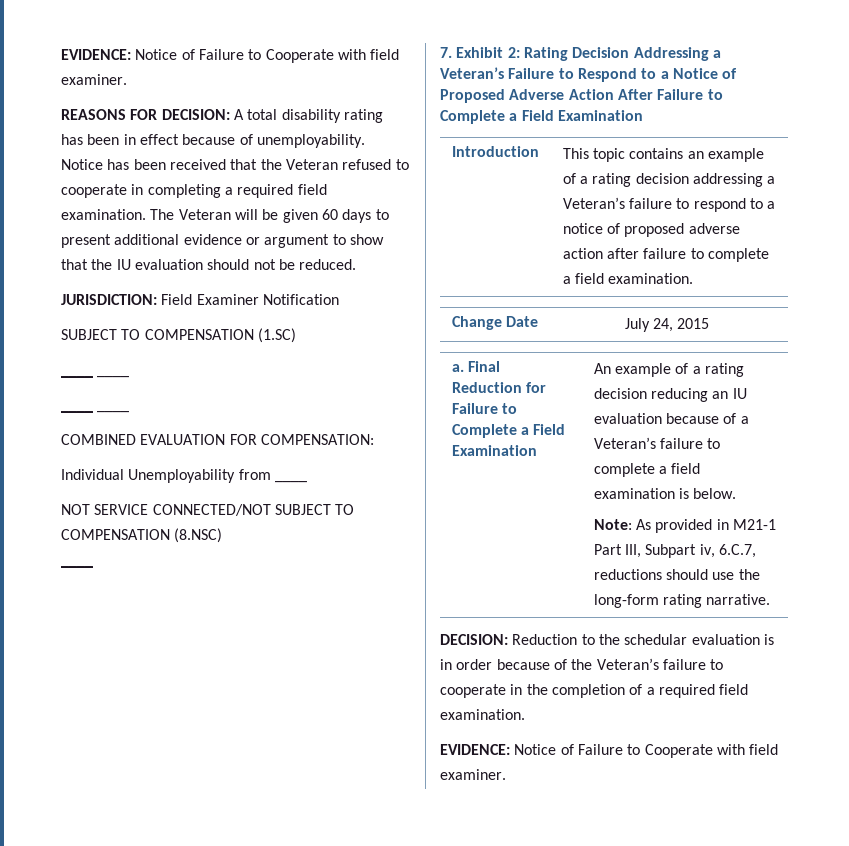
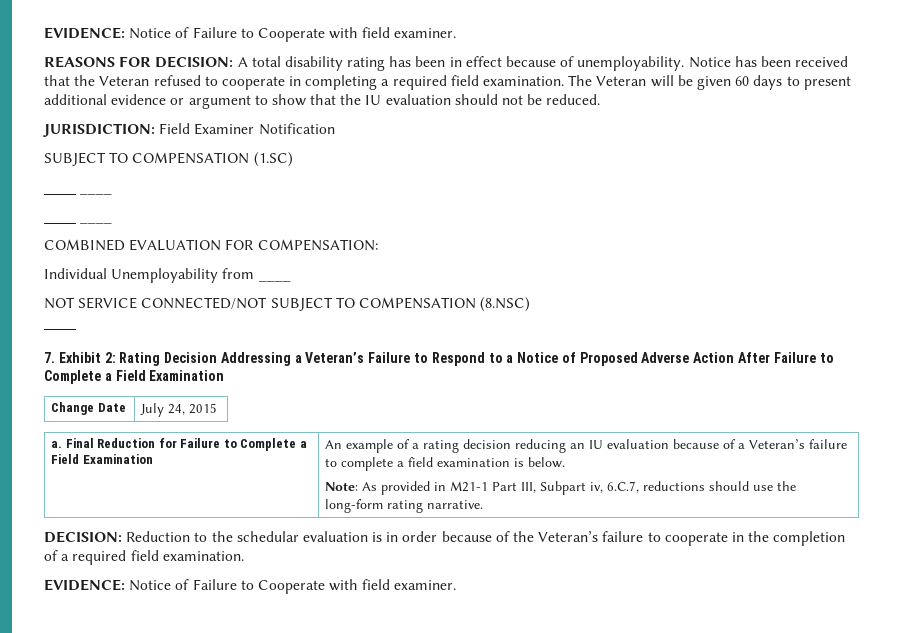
[451,146,539,157] [562,148,764,162] [562,173,776,187] [562,197,776,212] [562,223,740,237] [562,248,769,262] [562,273,694,284] // Introduction | This topic contains an example of a rating decision addressing a Veteran’s failure to respond to a notice of proposed adverse action after failure to complete a field examination. -> (225, 375) none

